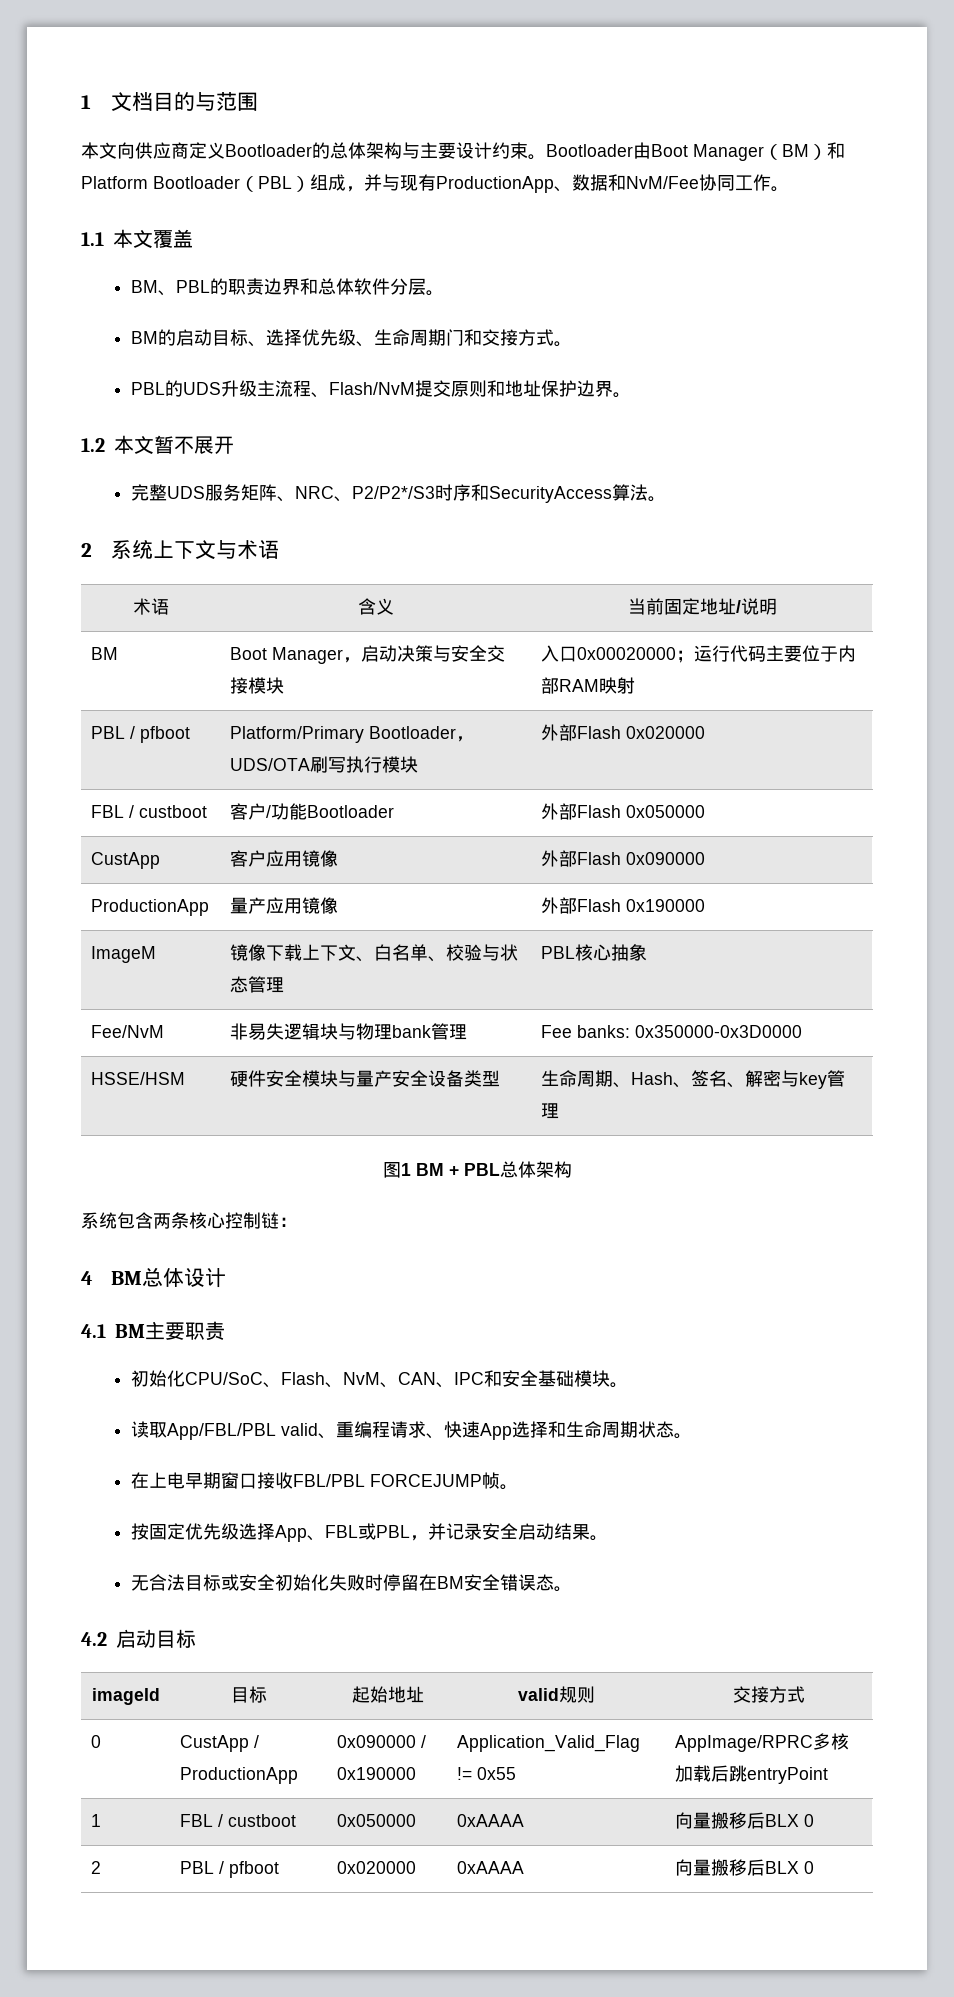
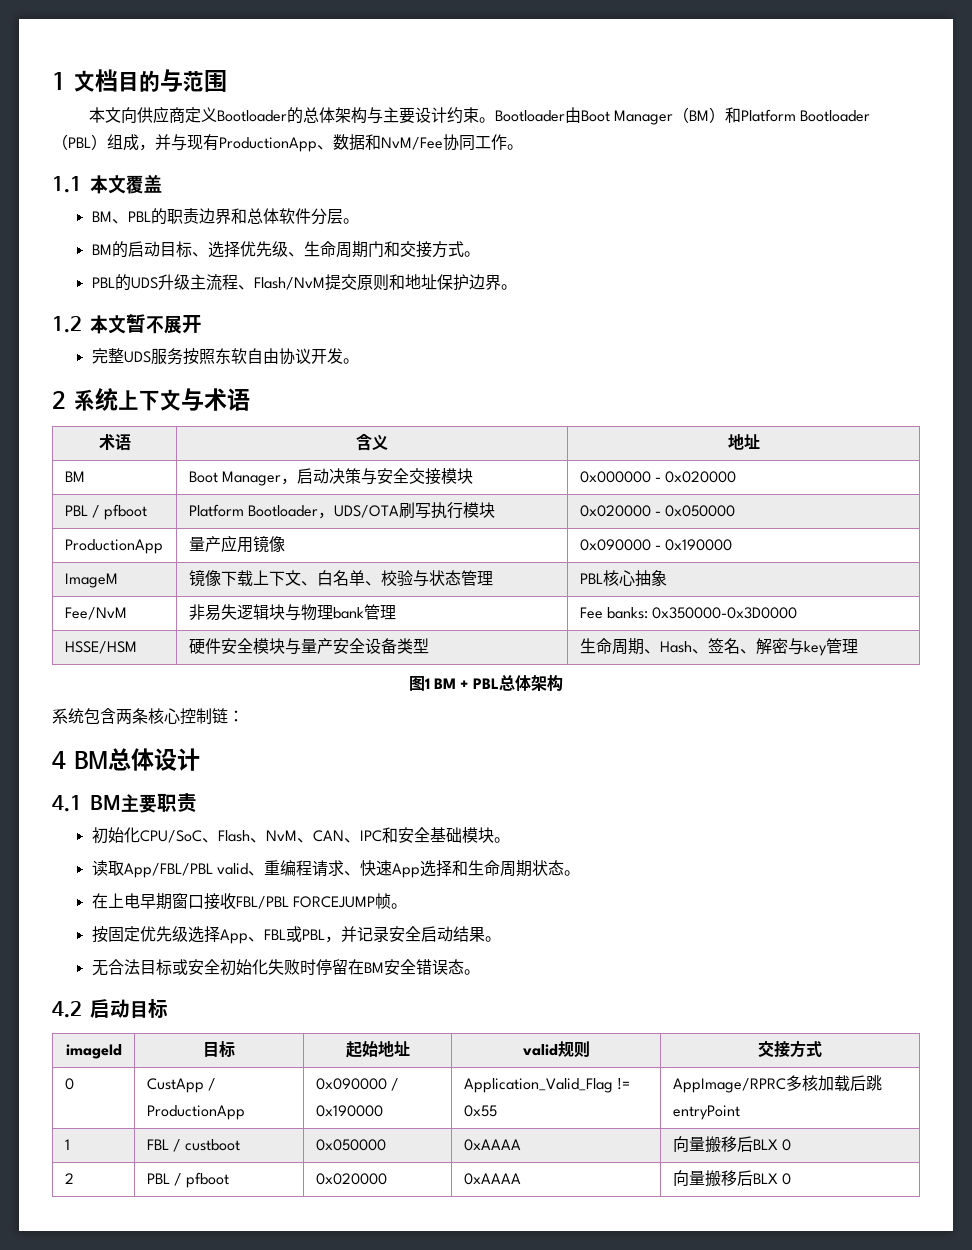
[240,484,648,503] 矩阵、NRC、P2/P2*/S3时序和SecurityAccess算法 -> [182,348,343,365] 按照东软自由协议开发
[627,598,777,615] 当前固定地址/说明 -> [727,434,760,450] 地址
[541,645,857,663] [541,677,636,694] [91,726,191,743] [230,726,365,743] 入口0x00020000；运行代码主要位于内部RAM映射 // PBL / pfboot | Platform/Primary -> [579,471,737,483] [64,504,148,520] [188,504,244,517] 0x000000 - 0x020000 // PBL / pfboot | Platform
[541,724,706,741] [91,805,208,818] [230,803,395,820] [541,803,706,820] [91,852,161,869] [230,850,339,867] [541,850,706,867] 外部Flash 0x020000 // FBL / custboot | 客户/功能Bootloader | 外部Flash 0x050000 // CustApp | 客户应用镜像 | 外部Flash 0x090000 -> [579,505,736,517] 0x020000 - 0x050000
[541,897,622,914] 外部Flash -> [579,539,662,551] 0x090000 -

